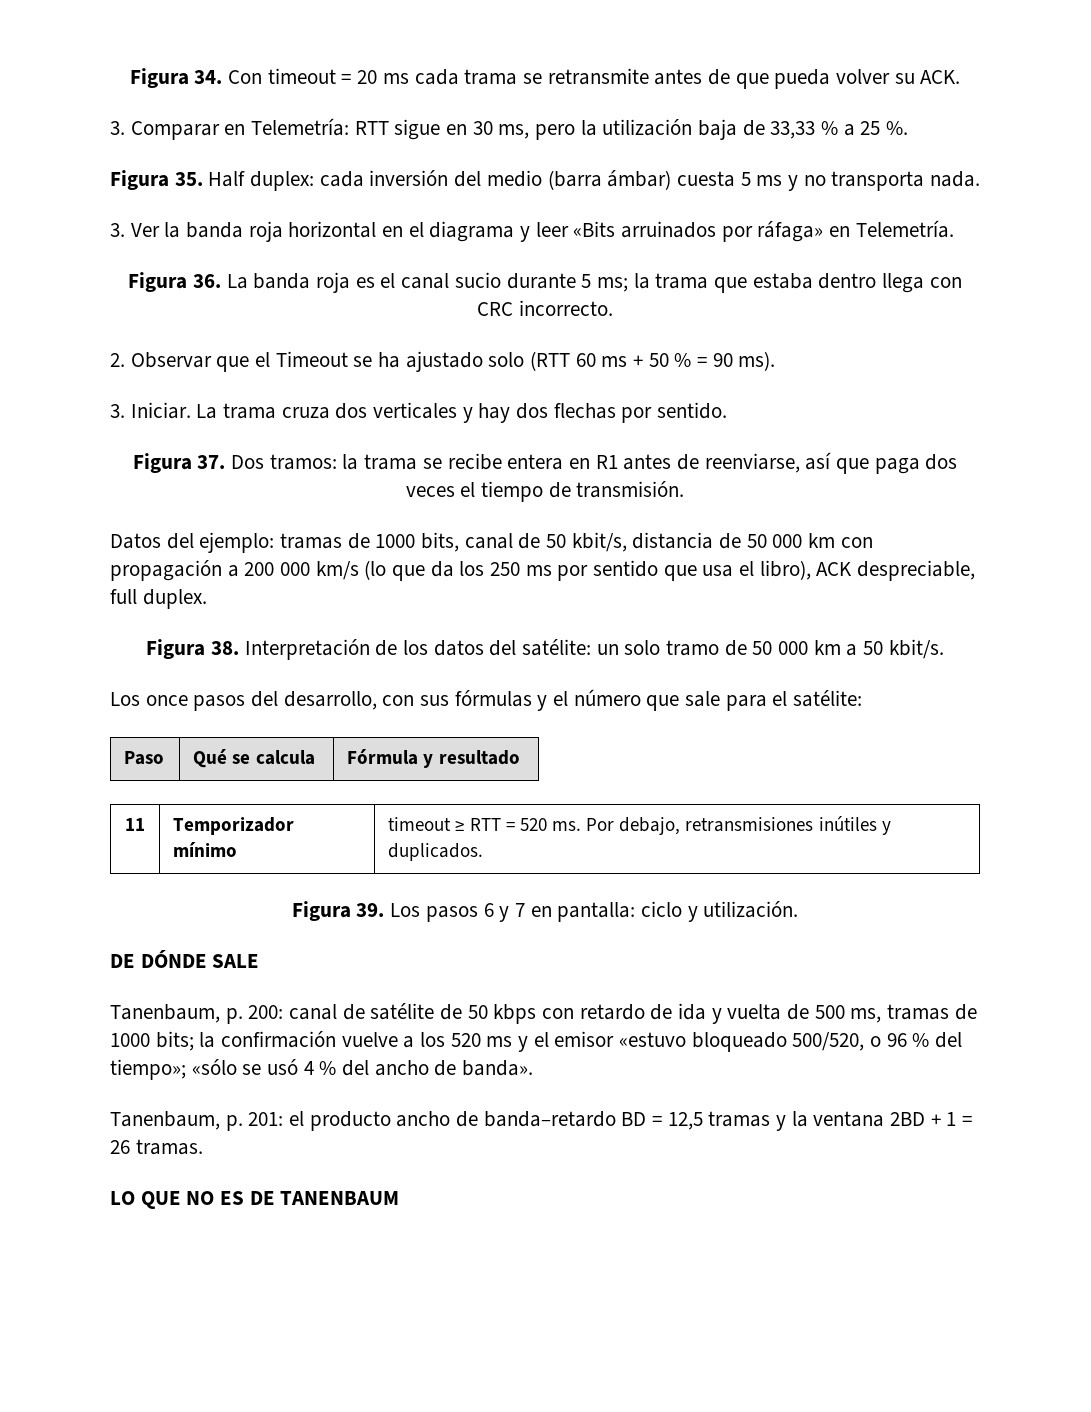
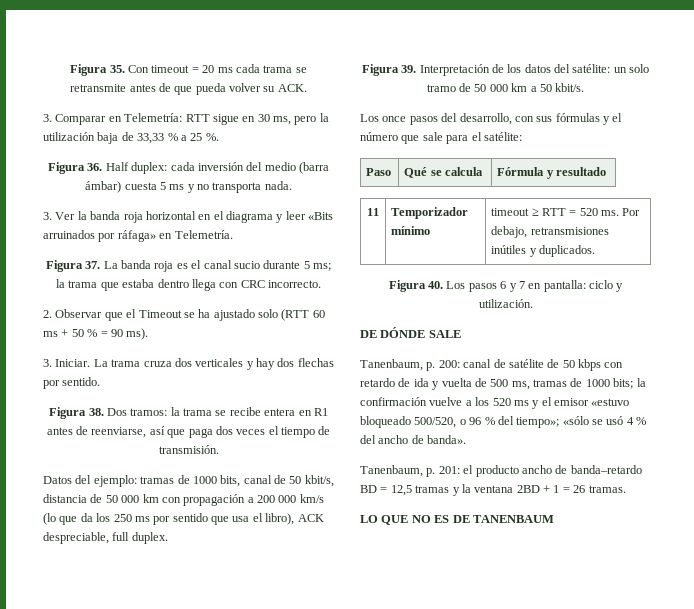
[129,68,223,88] Figura 34. -> [70,64,125,76] Figura 35.
[174,172,203,186] 35. -> [87,163,103,171] 36.
[193,274,222,288] 36. -> [85,261,101,269] 37.
[197,455,226,469] 37. -> [88,408,104,416] 38.
[210,641,239,655] 38. -> [401,65,417,73] 39.
[356,903,385,917] 39. -> [428,281,443,289] 40.

